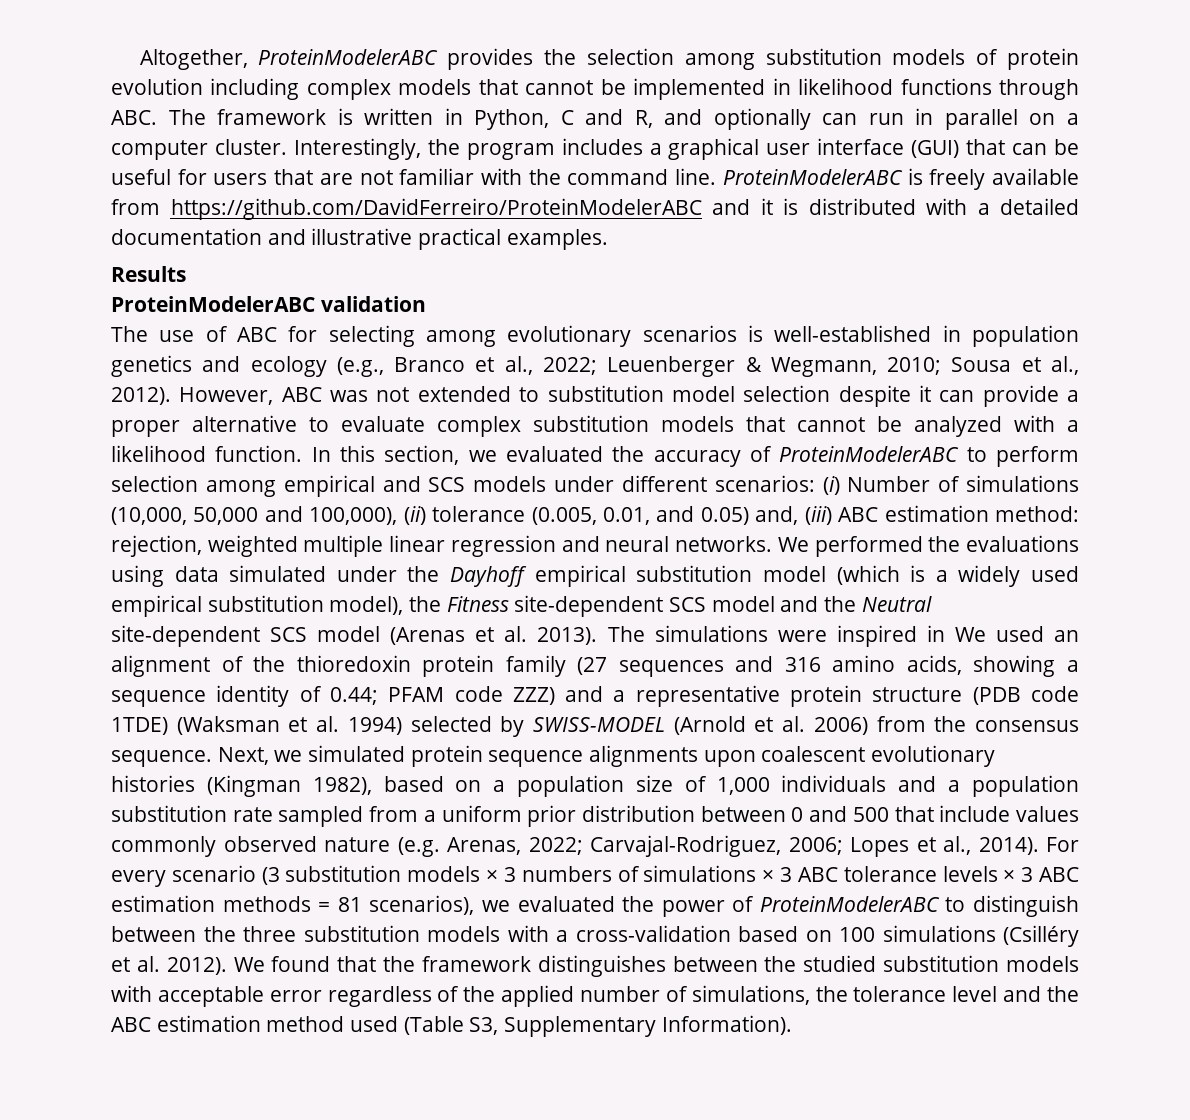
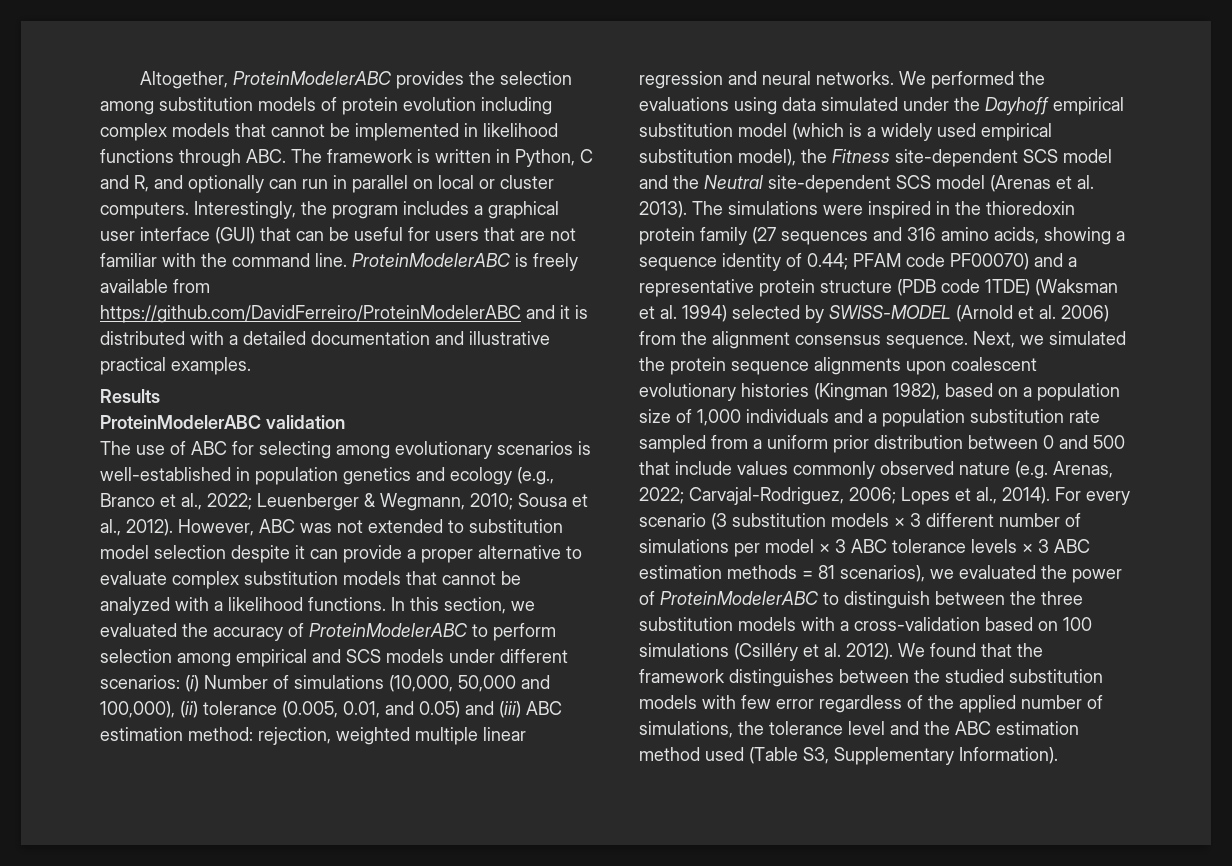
[1066,113,1079,125] [111,139,287,160] a computer cluster. -> [438,175,554,189] [100,202,189,219] local or cluster computers.
[215,445,303,462] function. -> [308,597,386,611] functions.
[755,506,799,525] and, -> [465,701,494,715] and
[954,626,1079,642] [111,655,244,677] We used an alignment of -> (950, 208) none
[512,687,555,705] ZZZ) -> [950,253,1029,270] PF00070)
(967, 724) none -> [712,331,790,349] alignment
(406, 753) none -> [639,357,665,371] the
[521,865,757,882] numbers of simulations -> [926,513,1081,527] [639,539,814,557] different number of simulations per model
[157,986,264,1007] acceptable -> [741,695,771,709] few

